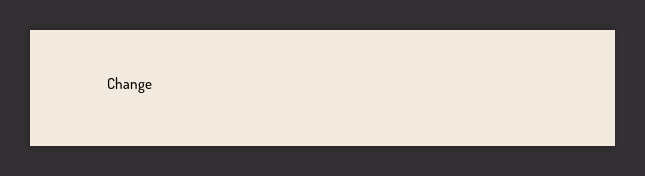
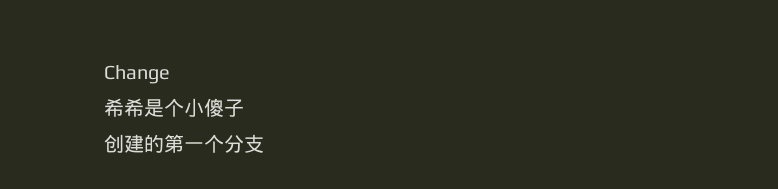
(152, 85) none -> [104,98,244,117] [104,134,264,153] // 希希是个小傻子 // 创建的第一个分支

